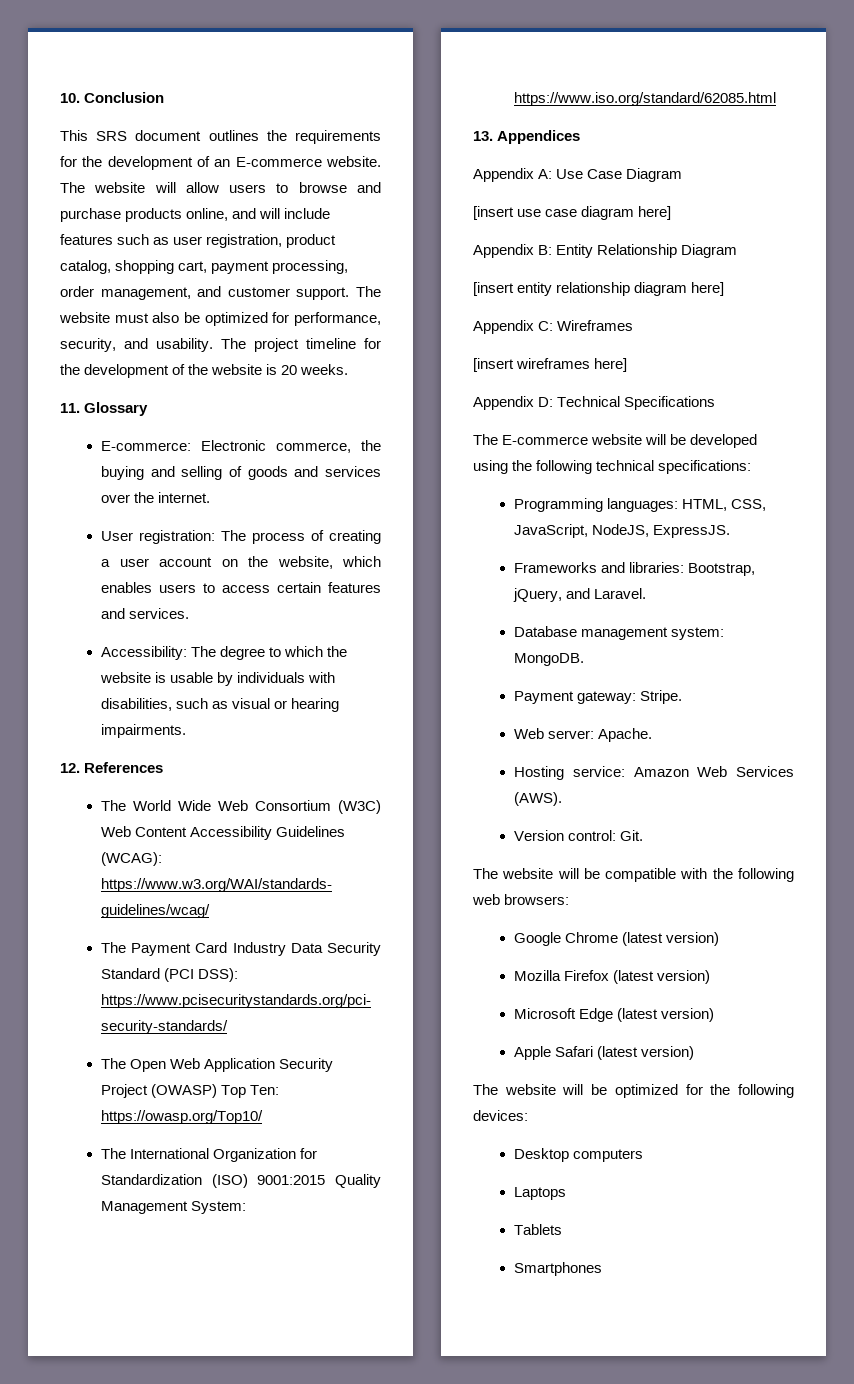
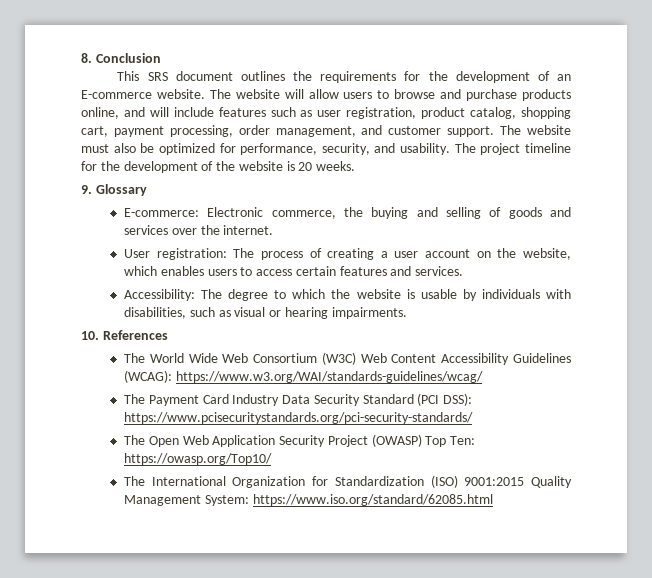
[60,93,80,103] 10. -> [81,53,92,63] 8.
[60,403,80,413] 11. -> [81,185,92,194] 9.
[60,763,80,773] 12. -> [81,331,99,340] 10.
[473,130,581,144] [473,168,683,182] [473,206,672,220] [473,244,738,258] [473,282,725,296] [473,320,634,334] [473,358,628,372] [473,396,716,410] [473,434,758,448] [473,460,752,474] [513,498,767,512] [513,524,731,538] [513,562,756,576] [512,588,647,602] [513,626,725,640] [513,653,584,666] [513,690,683,704] [513,728,653,742] [513,766,794,780] [513,792,562,806] [513,830,644,841] [473,868,794,882] [472,894,570,905] [513,932,720,946] [513,970,711,984] [513,1008,715,1022] [513,1046,695,1060] [473,1084,794,1098] [473,1110,528,1121] [513,1148,644,1162] [513,1187,566,1200] [513,1224,562,1235] [513,1262,602,1276] // 13. Appendices // Appendix A: Use Case Diagram // [insert use case diagram here] // Appendix B: Entity Relationship Diagram // [insert entity relationship diagram here] // Appendix C: Wireframes // [insert wireframes here] // Appendix D: Technical Specifications // The E-commerce website will be developed using the following technical specifications: // Programming languages: HTML, CSS, JavaScript, NodeJS, ExpressJS. // Frameworks and libraries: Bootstrap, jQuery, and Laravel. // Database management system: MongoDB. // Payment gateway: Stripe. // Web server: Apache. // Hosting service: Amazon Web Services (AWS). // Version control: Git. // The website will be compatible with the following web browsers: // Google Chrome (latest version) // Mozilla Firefox (latest version) // Microsoft Edge (latest version) // Apple Safari (latest version) // The website will be optimized for the following devices: // Desktop computers // Laptops // Tablets // Smartphones -> (493, 500) none

